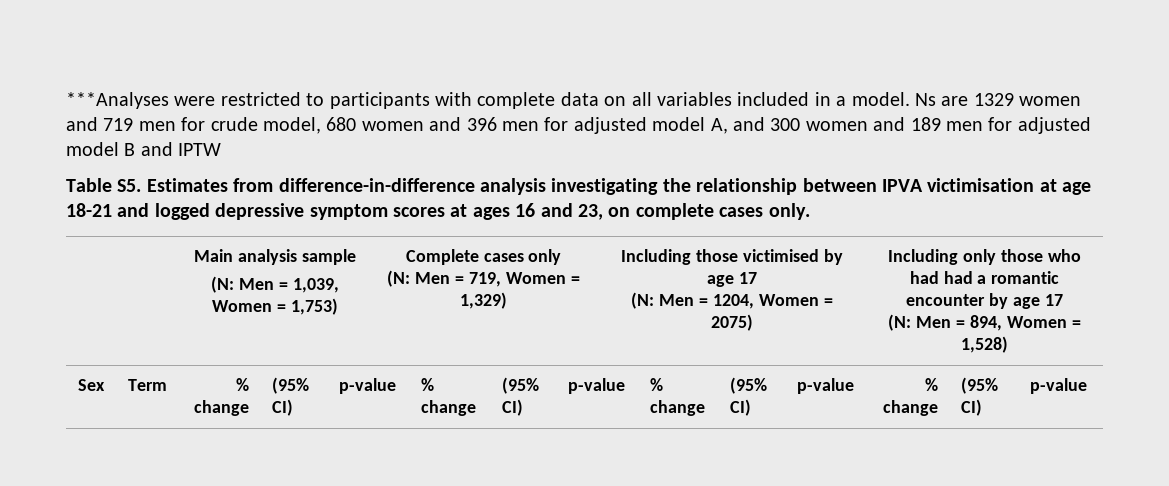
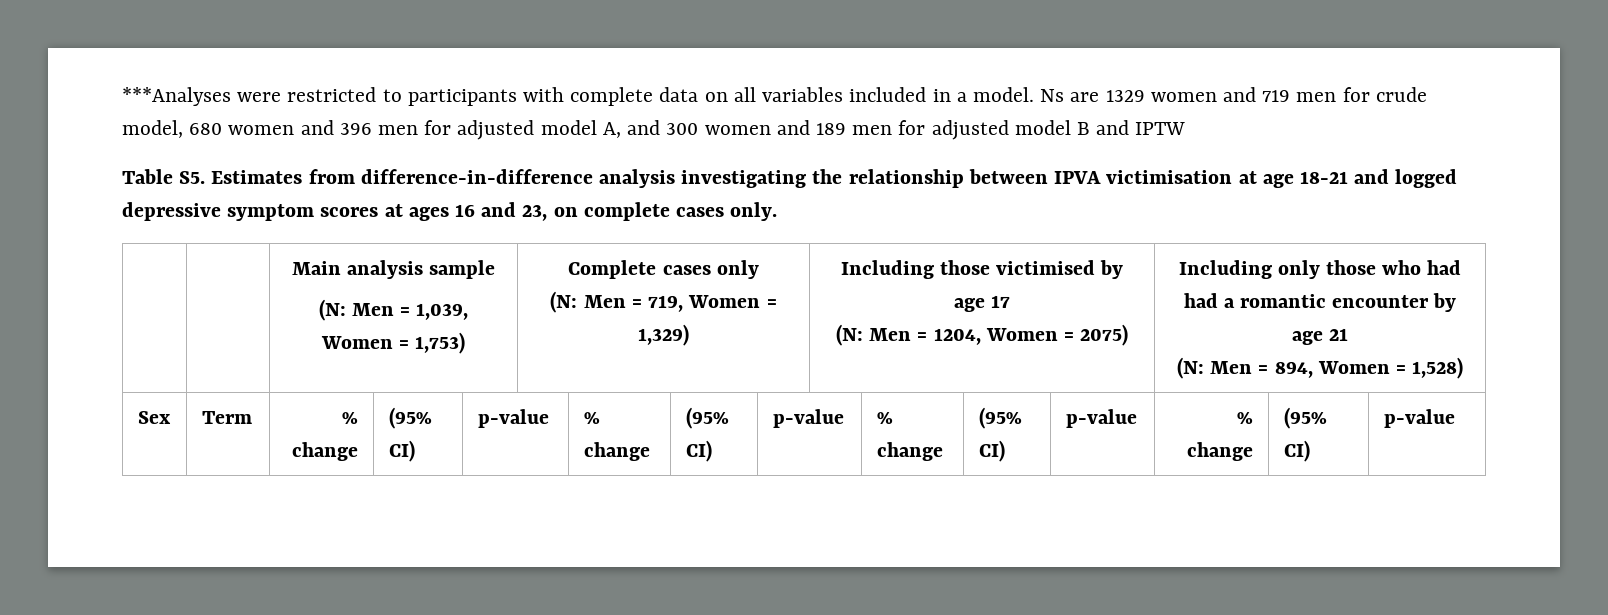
[1044,294,1063,306] 17 -> [1329,328,1349,341] 21

